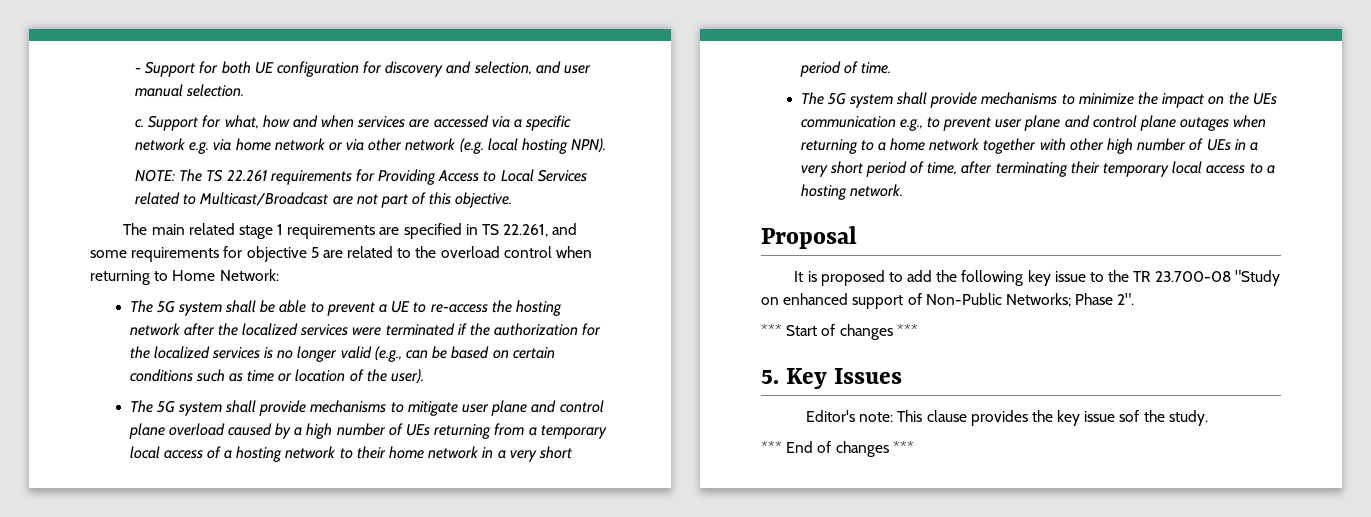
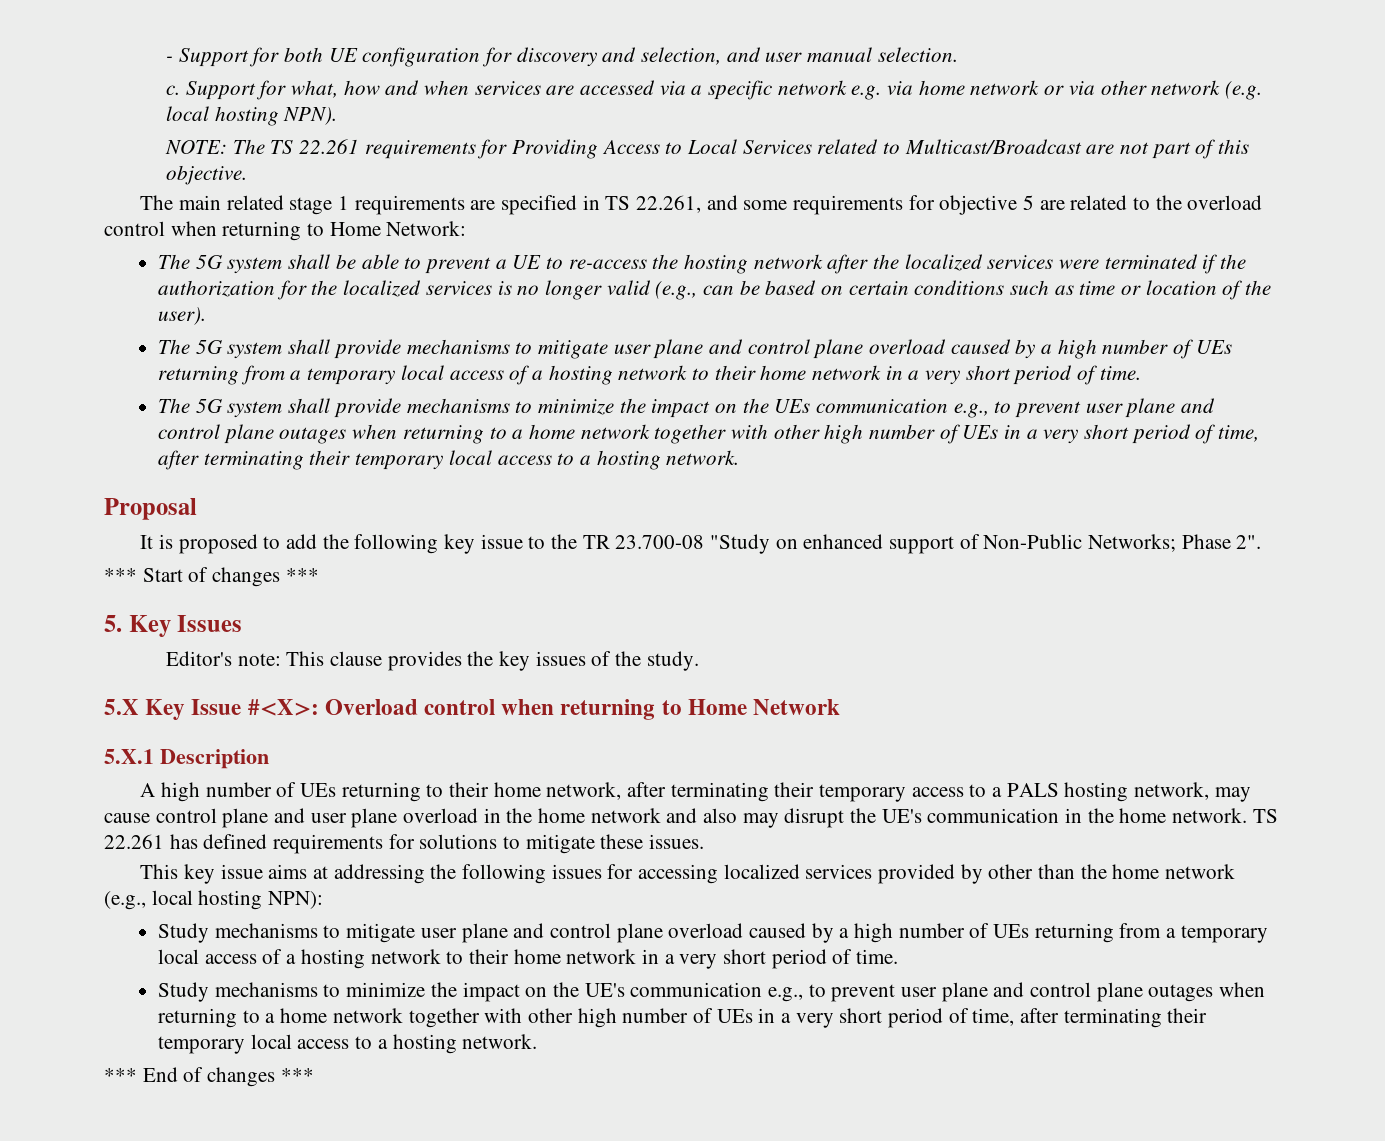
[1084,410,1140,422] issue sof -> [535,651,612,666] issues of
(1208, 418) none -> [104,699,841,720] [104,749,269,769] [140,782,1251,802] [104,808,1278,828] [104,834,705,854] [140,864,1235,884] [104,890,324,910] [158,923,1268,943] [158,949,898,969] [158,982,1265,1002] [158,1008,1208,1028] [158,1034,538,1054] // 5.X Key Issue #<X>: Overload control when returning to Home Network // 5.X.1 Description // A high number of UEs returning to their home network, after terminating their temporary access to a PALS hosting network, may cause control plane and user plane overload in the home network and also may disrupt the UE's communication in the home network. TS 22.261 has defined requirements for solutions to mitigate these issues. // This key issue aims at addressing the following issues for accessing localized services provided by other than the home network (e.g., local hosting NPN): // Study mechanisms to mitigate user plane and control plane overload caused by a high number of UEs returning from a temporary local access of a hosting network to their home network in a very short period of time. // Study mechanisms to minimize the impact on the UE's communication e.g., to prevent user plane and control plane outages when returning to a home network together with other high number of UEs in a very short period of time, after terminating their temporary local access to a hosting network.

